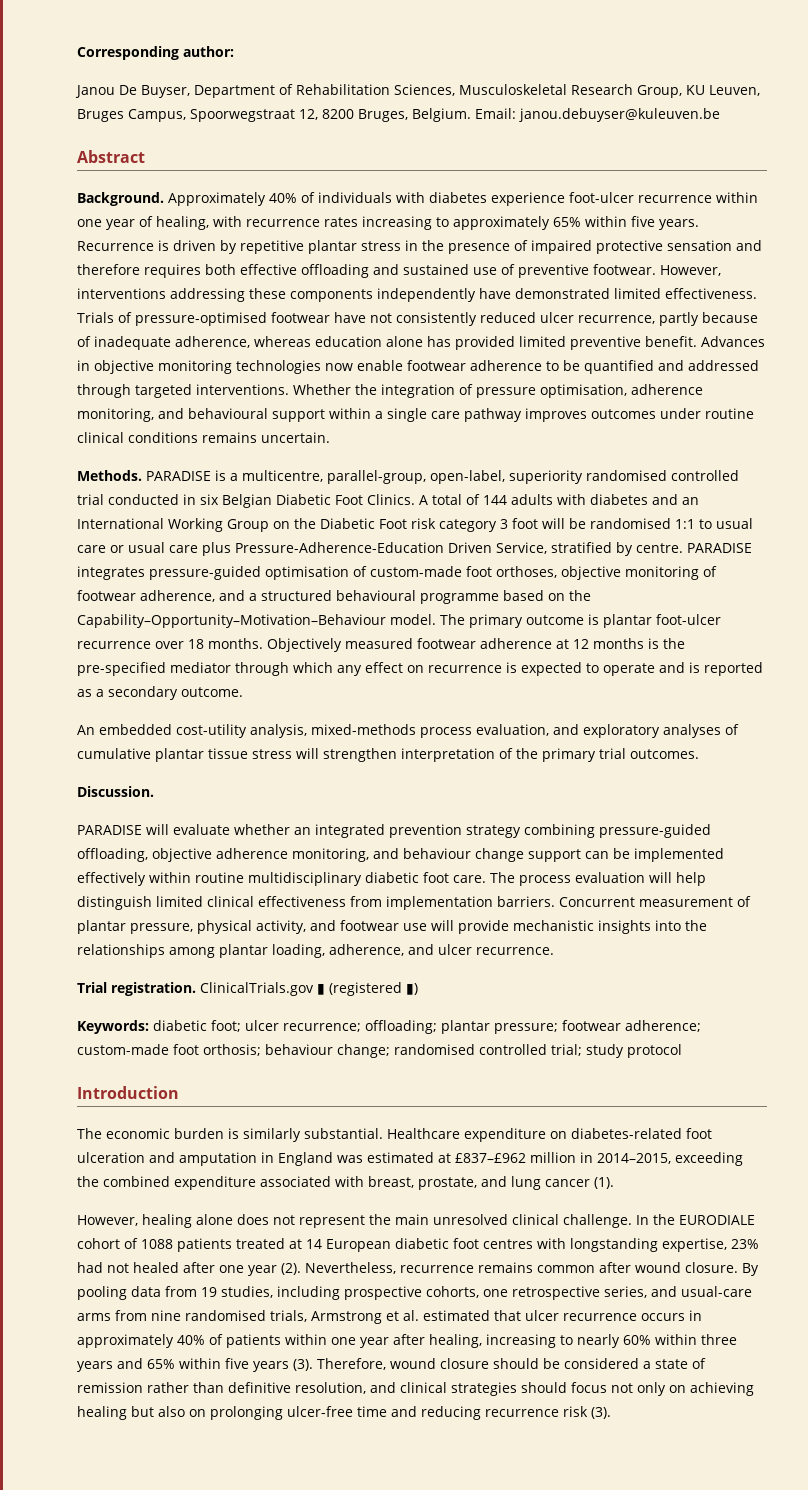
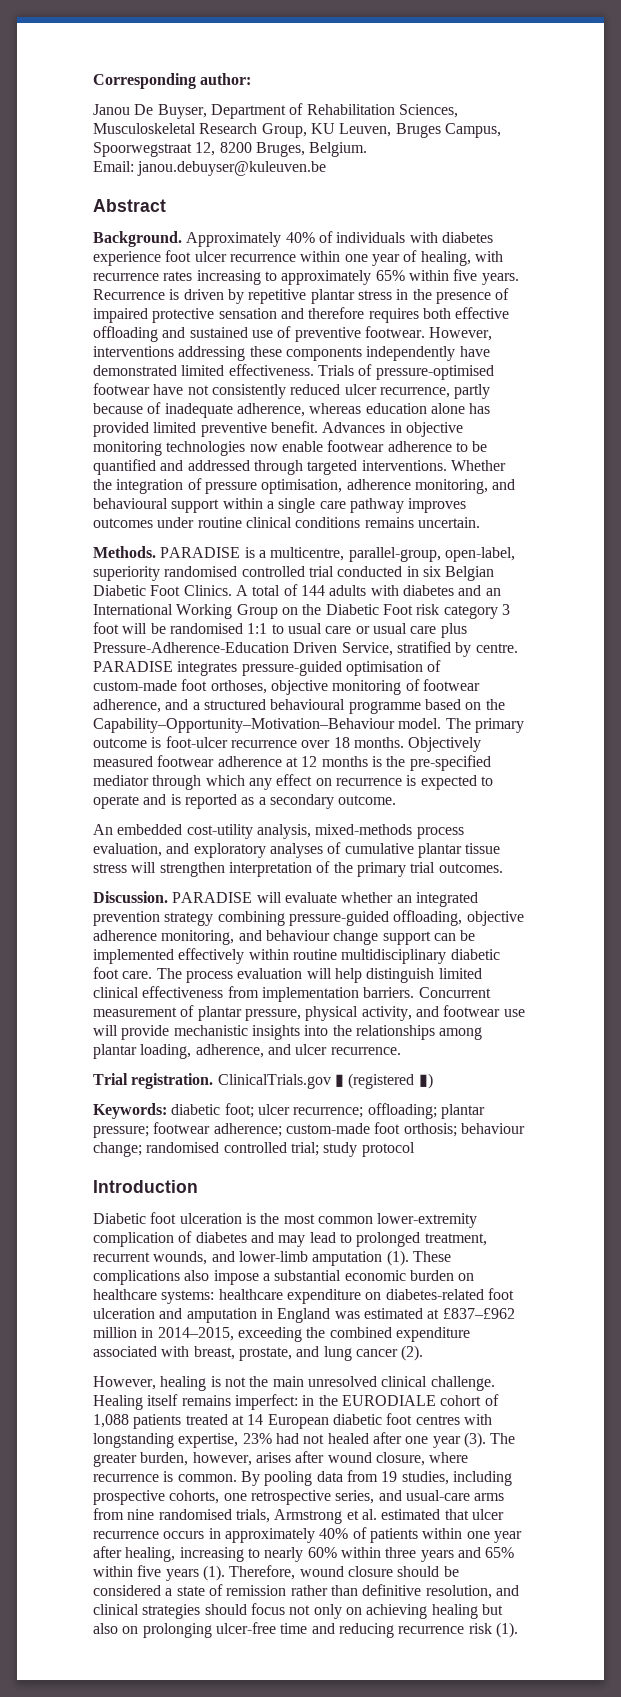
(471, 115) none -> (368, 149) //
[569,192,634,203] foot-ulcer -> [165,250,227,262] foot ulcer
[603,614,652,628] plantar -> (162, 742) none
(154, 791) // -> (168, 897) none
[77,1128,460,1142] The economic burden is similarly substantial. Healthcare -> [93,1212,478,1228] [93,1231,487,1247] [93,1250,451,1266] [93,1270,475,1285] [93,1289,283,1304] Diabetic foot ulceration is the most common lower-extremity complication of diabetes and may lead to prolonged treatment, recurrent wounds, and lower-limb amputation (1). These complications also impose a substantial economic burden on healthcare systems: healthcare
[594,1177,614,1189] (1). -> [401,1345,424,1361] (2).
[196,1214,365,1228] alone does not represent -> [210,1376,246,1387] is not
[636,1215,649,1225] In -> [93,1394,315,1410] Healing itself remains imperfect: in
[141,1239,173,1249] 1088 -> [93,1414,129,1428] 1,088
[281,1262,738,1275] (2). Nevertheless, recurrence remains common after wound closure. -> [463,1432,516,1448] [93,1451,469,1467] [93,1471,237,1482] (3). The greater burden, however, arises after wound closure, where recurrence is common.
[293,1359,313,1371] (3). -> [202,1565,225,1581] (1).
[591,1407,611,1419] (3). -> [495,1622,518,1638] (1).

